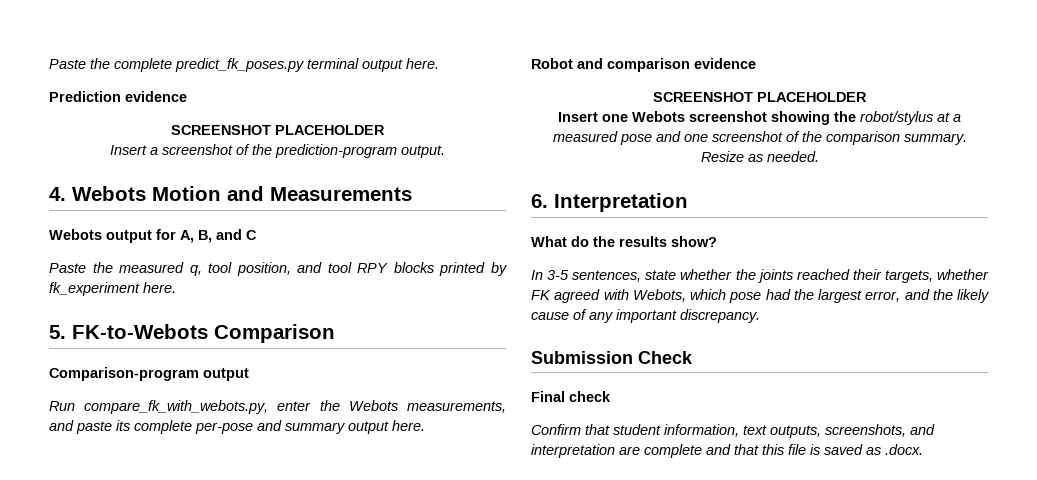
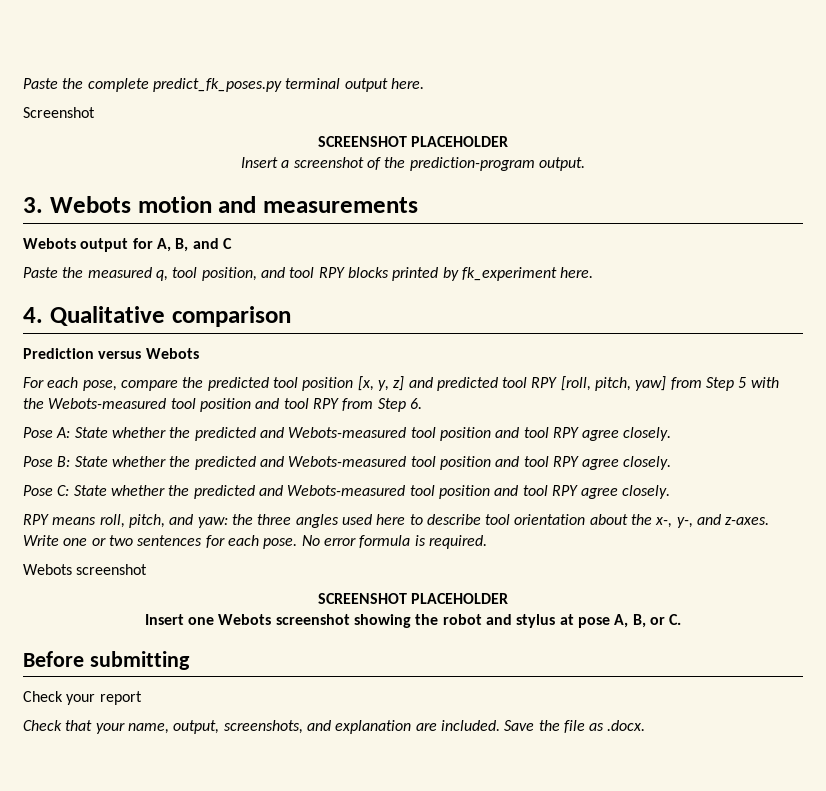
[49,91,187,102] Prediction evidence -> [23,107,95,118] Screenshot
[49,186,412,201] 4. Webots Motion and Measurements -> [23,196,418,213] 3. Webots motion and measurements
[49,324,335,343] [49,367,249,381] [49,400,506,414] [49,420,425,434] [531,58,756,72] 5. FK-to-Webots Comparison // Comparison-program output // Run compare_fk_with_webots.py, enter the Webots measurements, and paste its complete per-pose and summary output here. // Robot and comparison evidence -> [23,306,291,327] [23,348,199,359] [23,376,779,391] [23,398,422,412] [23,427,672,441] [23,456,672,470] [23,485,671,499] [23,514,770,528] [23,535,487,549] [23,564,148,575] 4. Qualitative comparison // Prediction versus Webots // For each pose, compare the predicted tool position [x, y, z] and predicted tool RPY [roll, pitch, yaw] from Step 5 with the Webots-measured tool position and tool RPY from Step 6. // Pose A: State whether the predicted and Webots-measured tool position and tool RPY agree closely. // Pose B: State whether the predicted and Webots-measured tool position and tool RPY agree closely. // Pose C: State whether the predicted and Webots-measured tool position and tool RPY agree closely. // RPY means roll, pitch, and yaw: the three angles used here to describe tool orientation about the x-, y-, and z-axes. Write one or two sentences for each pose. No error formula is required. // Webots screenshot
[860,111,961,125] [552,131,967,145] [700,151,819,162] [531,193,688,212] [531,236,717,247] [531,269,990,283] [531,289,989,303] [531,309,760,323] [531,351,693,364] [531,391,611,402] [531,424,935,438] [531,444,863,458] robot/stylus at a measured pose and one screenshot of the comparison summary. Resize as needed. // 6. Interpretation // What do the results show? // In 3-5 sentences, state whether the joints reached their targets, whether FK agreed with Webots, which pose had the largest error, and the likely cause of any important discrepancy. // Submission Check // Final check // Confirm that student information, text outputs, screenshots, and interpretation are complete and that this file is saved -> [442,614,682,628] [23,651,190,670] [23,691,142,705] [23,720,585,734] robot and stylus at pose A, B, or C. // Before submitting // Check your report // Check that your name, output, screenshots, and explanation are included. Save the file

